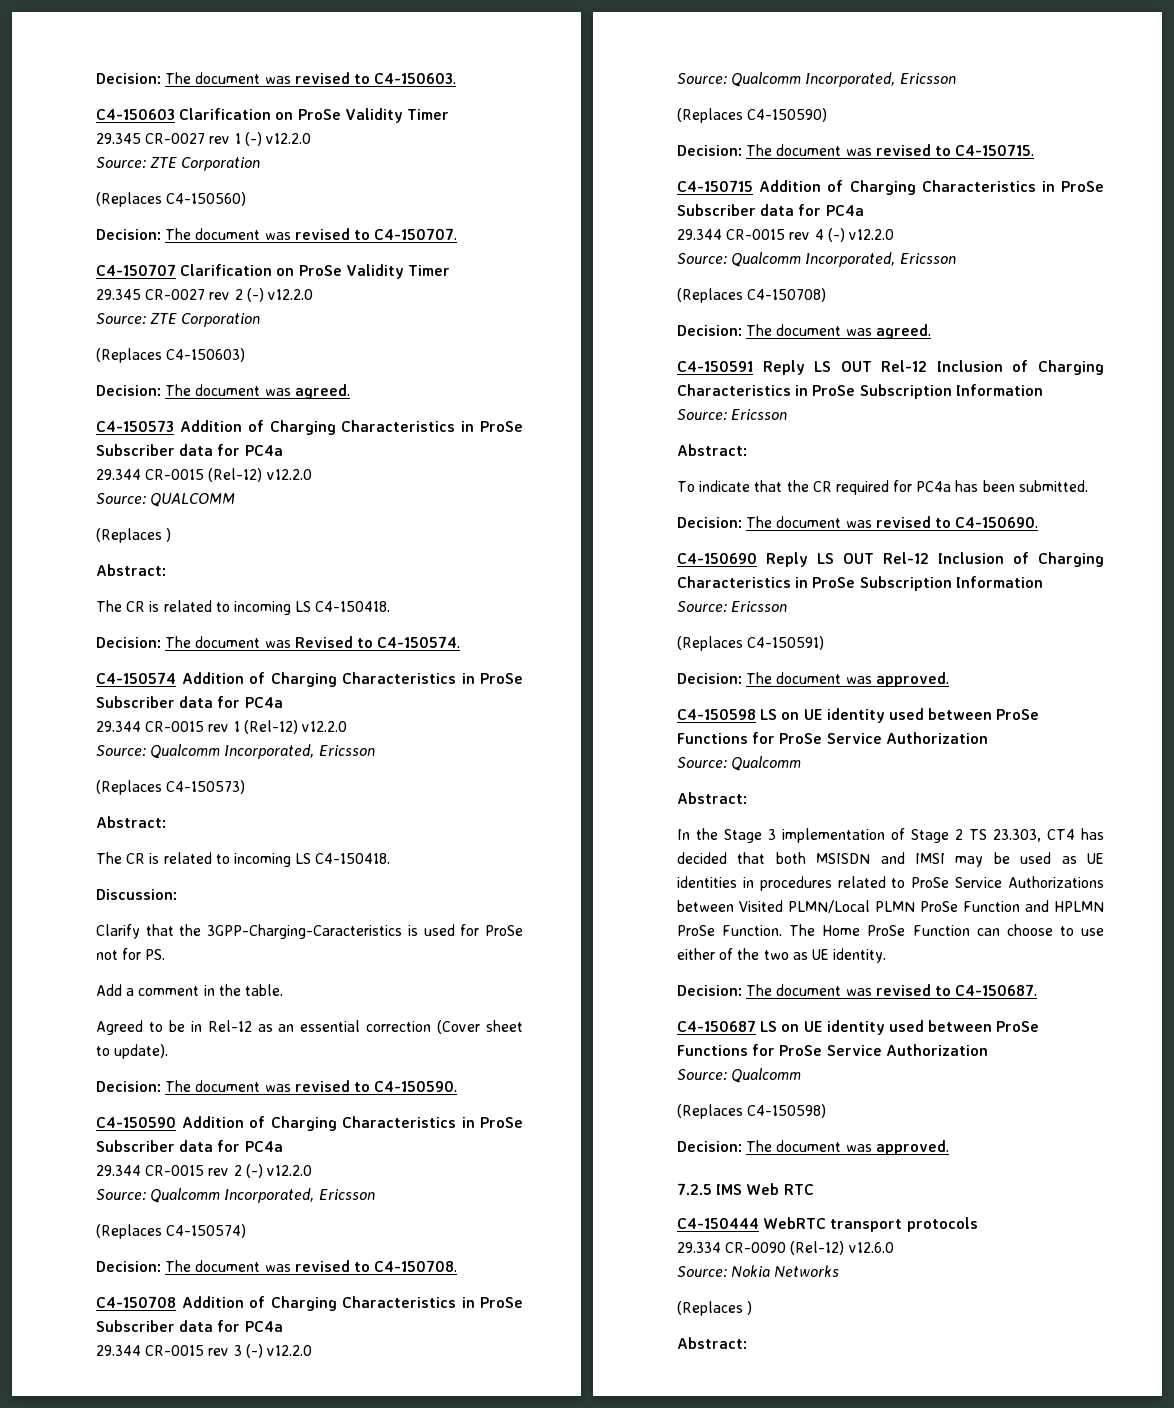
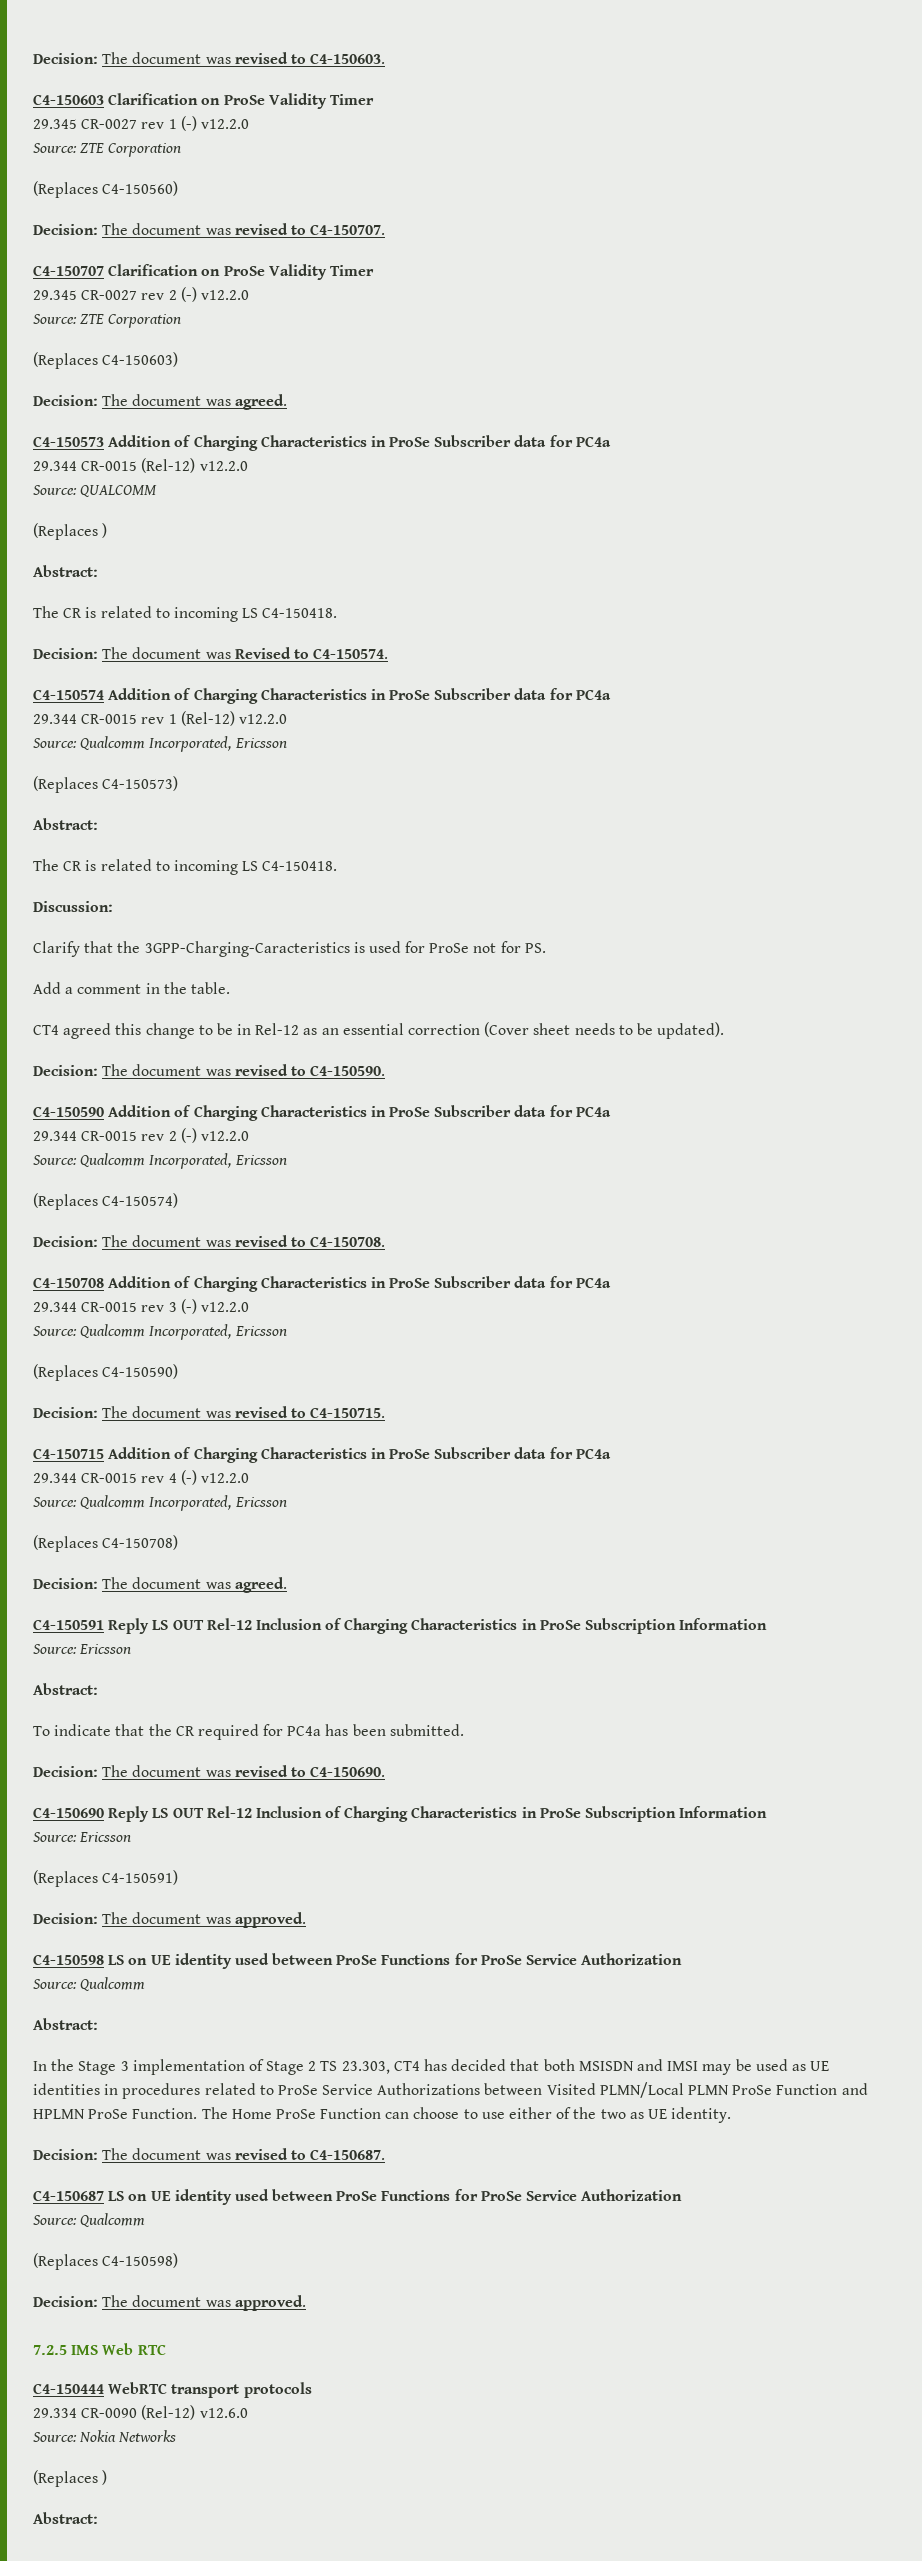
[96,1020,143,1035] Agreed -> [33,1023,195,1039] CT4 agreed this change
[96,1044,169,1059] to update). -> [574,1022,725,1039] needs to be updated).

